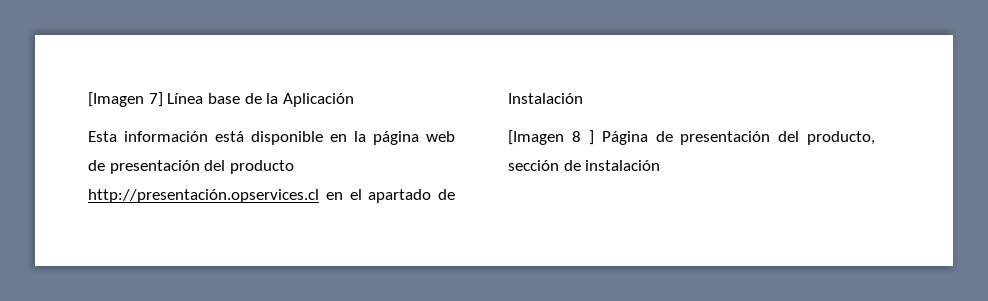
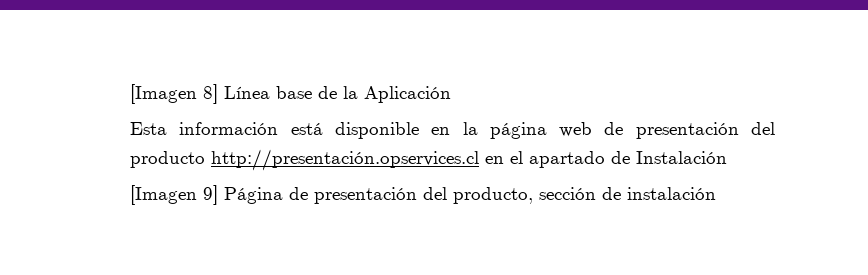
[88,92,163,107] [Imagen 7] -> [130,84,219,104] [Imagen 8]
[572,130,594,145] 8 ] -> [203,185,219,205] 9]

